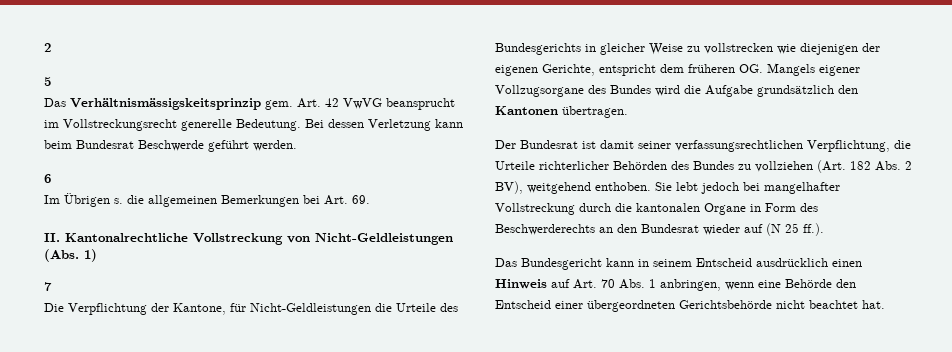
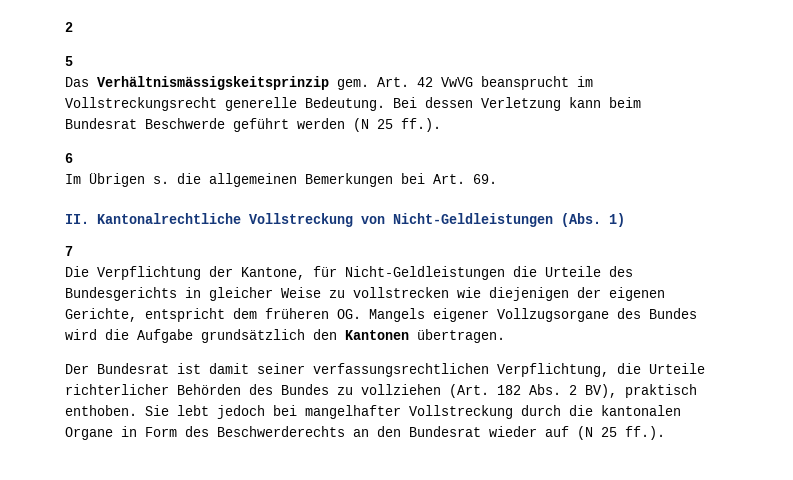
[253,140,297,151] werden. -> [297,118,441,132] werden (N 25 ff.).
[527,182,591,194] weitgehend -> [625,384,697,398] praktisch
[495,258,862,270] [495,279,856,291] [495,300,885,312] // Das Bundesgericht kann in seinem Entscheid ausdrücklich einen Hinweis auf Art. 70 Abs. 1 anbringen, wenn eine Behörde den Entscheid einer übergeordneten Gerichtsbehörde nicht beachtet hat. -> (665, 433) none

